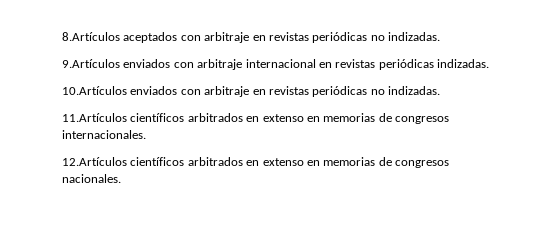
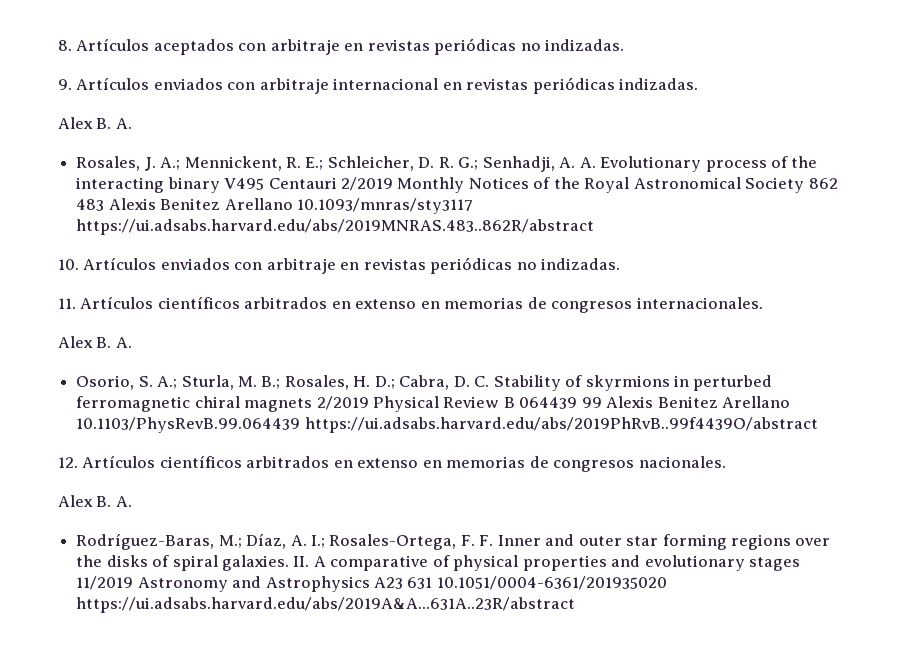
[62,32,120,41] 8.Artículos -> [58,38,150,51] 8. Artículos
[62,59,120,68] 9.Artículos -> [58,77,150,90] 9. Artículos
[62,86,127,95] 10.Artículos -> [58,117,132,129] [76,156,818,172] [76,177,838,193] [76,198,473,214] [76,219,595,235] [58,257,157,270] Alex B. A. // Rosales, J. A.; Mennickent, R. E.; Schleicher, D. R. G.; Senhadji, A. A. Evolutionary process of the interacting binary V495 Centauri 2/2019 Monthly Notices of the Royal Astronomical Society 862 483 Alexis Benitez Arellano 10.1093/mnras/sty3117 https://ui.adsabs.harvard.edu/abs/2019MNRAS.483..862R/abstract // 10. Artículos
[62,113,127,122] 11.Artículos -> [58,296,154,309] 11. Artículos
[62,157,127,166] 12.Artículos -> [58,336,132,348] [76,375,773,391] [76,396,791,412] [76,417,818,433] [58,455,156,468] Alex B. A. // Osorio, S. A.; Sturla, M. B.; Rosales, H. D.; Cabra, D. C. Stability of skyrmions in perturbed ferromagnetic chiral magnets 2/2019 Physical Review B 064439 99 Alexis Benitez Arellano 10.1103/PhysRevB.99.064439 https://ui.adsabs.harvard.edu/abs/2019PhRvB..99f4439O/abstract // 12. Artículos
(121, 178) none -> [58,495,132,507] [76,533,831,550] [76,555,801,571] [76,576,667,592] [76,597,576,613] // Alex B. A. // Rodríguez-Baras, M.; Díaz, A. I.; Rosales-Ortega, F. F. Inner and outer star forming regions over the disks of spiral galaxies. II. A comparative of physical properties and evolutionary stages 11/2019 Astronomy and Astrophysics A23 631 10.1051/0004-6361/201935020 https://ui.adsabs.harvard.edu/abs/2019A&A...631A..23R/abstract

